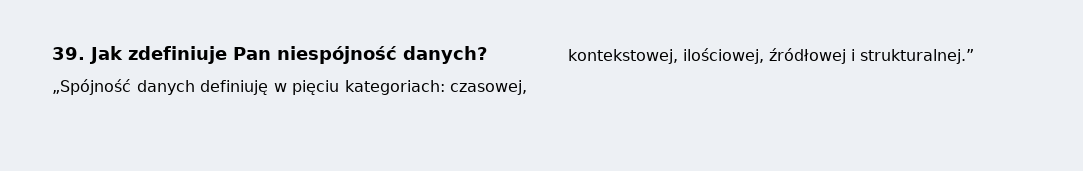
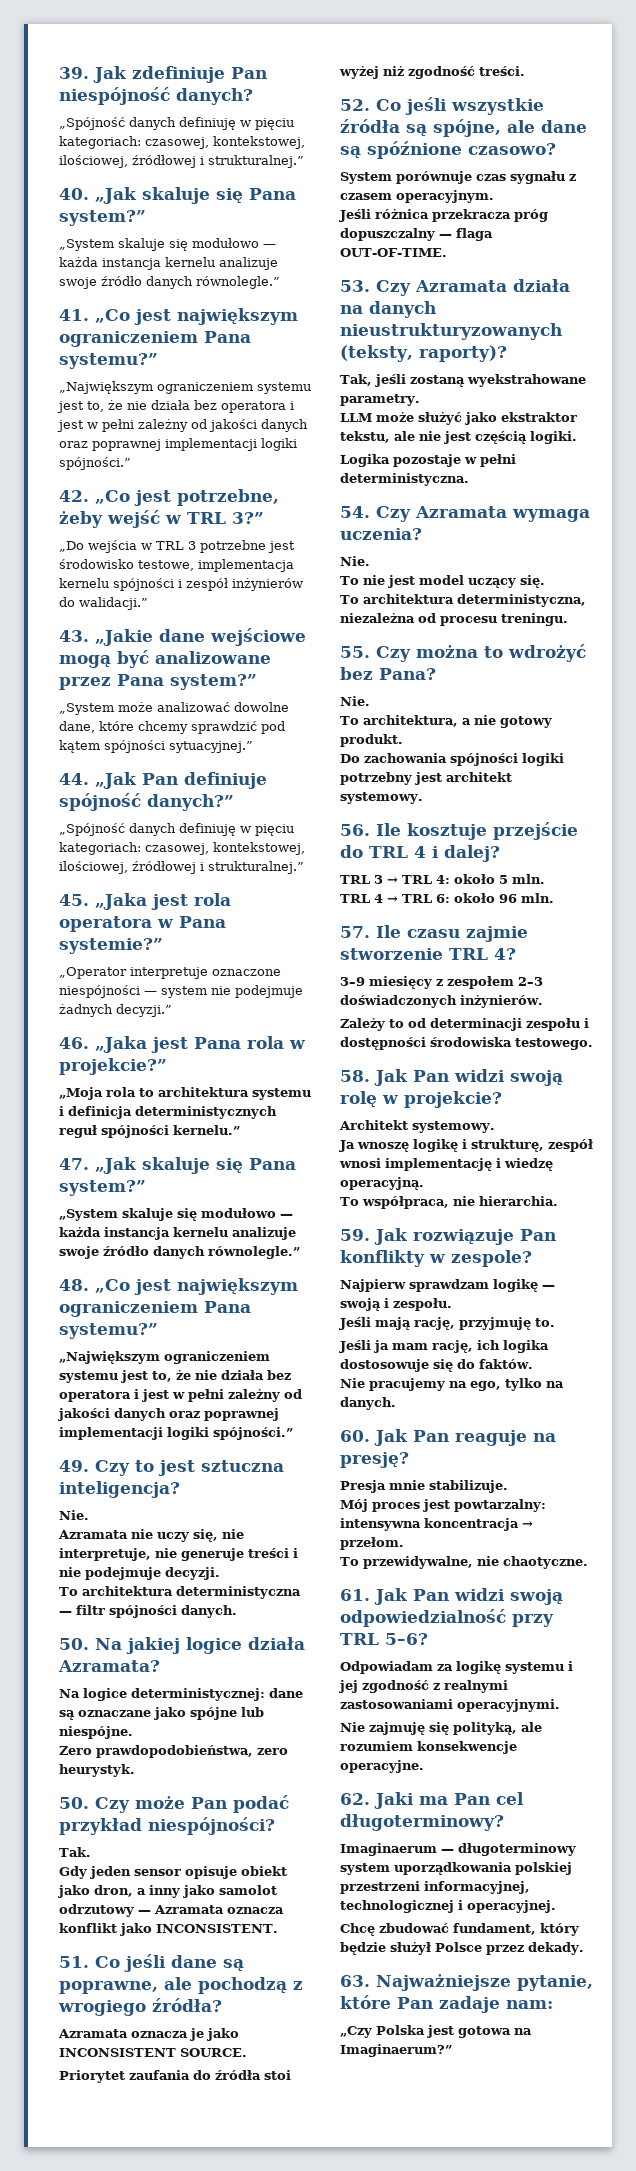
(974, 56) none -> [59,187,296,204] [59,210,146,226] [59,238,276,251] [59,257,278,270] [59,276,280,289] [59,308,298,325] [59,331,251,347] [59,353,158,369] [59,381,311,394] [57,400,294,413] [57,419,308,432] [59,438,297,451] [59,457,131,470] [59,489,279,506] [59,510,264,528] [59,540,295,553] [59,559,294,572] [59,578,303,591] [59,597,148,610] [59,628,306,646] [59,650,271,668] [59,674,257,690] [59,702,289,715] [59,721,285,734] [59,740,253,753] [59,772,267,789] [59,793,234,811] [59,823,294,836] [59,842,305,855] [59,861,304,874] [59,893,231,910] [59,916,226,932] [59,938,163,954] [59,967,281,979] [59,985,303,998] [59,1004,172,1017] [59,1036,305,1053] [59,1058,167,1075] [59,1087,311,1100] [59,1106,277,1119] [59,1125,240,1138] [59,1157,296,1174] [59,1180,146,1196] [59,1208,293,1221] [59,1227,296,1240] [59,1246,300,1259] [59,1278,298,1295] [59,1301,251,1317] [59,1323,158,1339] [59,1351,270,1364] [59,1370,291,1383] [59,1389,302,1402] [58,1408,279,1421] [59,1427,293,1440] [59,1460,284,1476] [59,1481,180,1498] [59,1510,89,1520] [58,1529,244,1542] [59,1548,298,1561] [59,1567,220,1580] [59,1586,301,1599] [59,1605,237,1618] [59,1637,305,1654] [58,1660,160,1672] [59,1688,303,1701] [59,1707,264,1720] [59,1726,133,1739] [59,1745,288,1758] [59,1764,135,1777] [59,1795,289,1813] [59,1817,275,1835] [59,1847,91,1857] [59,1866,287,1879] [58,1885,277,1898] [59,1904,284,1917] [59,1923,278,1936] [59,1954,244,1972] [59,1977,303,1994] [58,1998,222,2016] [58,2028,239,2041] [59,2048,247,2057] [59,2070,291,2083] [339,66,525,79] [340,97,544,115] [340,119,587,137] [340,141,556,159] [340,171,576,184] [340,190,494,203] [339,209,548,222] [340,228,493,241] [340,248,447,257] [340,279,570,296] [340,301,436,318] [340,323,562,340] [340,345,507,362] [340,374,586,387] [340,394,420,406] [340,412,577,425] [340,431,577,444] [340,454,516,467] [340,473,469,486] [340,506,590,522] [340,528,422,540] [340,556,370,566] [340,575,545,588] [340,594,586,607] [340,613,568,626] [340,644,586,662] [340,667,436,680] [340,696,370,706] [340,715,552,728] [340,734,403,747] [340,753,564,766] [340,772,512,785] [340,792,423,804] [340,822,578,840] [340,845,500,862] [340,874,545,884] [340,893,554,903] [340,925,528,942] [340,948,516,960] [340,976,543,989] [340,995,543,1008] [340,1018,589,1031] [340,1037,593,1050] [340,1069,563,1086] [340,1091,502,1108] [339,1120,495,1133] [339,1139,594,1152] [339,1158,553,1171] [340,1177,424,1190] [340,1196,558,1209] [340,1228,556,1245] [340,1250,532,1267] [340,1279,555,1292] [340,1298,452,1311] [339,1317,555,1330] [339,1340,549,1353] [340,1359,533,1372] [340,1378,564,1391] [340,1397,396,1410] [340,1429,556,1446] [340,1452,409,1468] [340,1480,508,1493] [340,1499,546,1512] [340,1518,533,1531] [340,1537,404,1550] [340,1556,588,1569] [340,1588,563,1605] [340,1609,554,1627] [340,1633,428,1645] [340,1661,573,1674] [339,1680,508,1693] [340,1699,560,1712] [340,1722,542,1735] [340,1741,517,1754] [340,1760,424,1773] [340,1792,524,1809] [340,1814,504,1831] [340,1843,576,1856] [340,1862,572,1875] [340,1881,530,1894] [340,1900,556,1913] [340,1923,579,1936] [340,1942,584,1955] [340,1974,593,1991] [340,1995,553,2013] [340,2025,532,2038] [340,2044,452,2057] // 40. „Jak skaluje się Pana system?” // „System skaluje się modułowo — każda instancja kernelu analizuje swoje źródło danych równolegle.” // 41. „Co jest największym ograniczeniem Pana systemu?” // „Największym ograniczeniem systemu jest to, że nie działa bez operatora i jest w pełni zależny od jakości danych oraz poprawnej implementacji logiki spójności.” // 42. „Co jest potrzebne, żeby wejść w TRL 3?” // „Do wejścia w TRL 3 potrzebne jest środowisko testowe, implementacja kernelu spójności i zespół inżynierów do walidacji.” // 43. „Jakie dane wejściowe mogą być analizowane przez Pana system?” // „System może analizować dowolne dane, które chcemy sprawdzić pod kątem spójności sytuacyjnej.” // 44. „Jak Pan definiuje spójność danych?” // „Spójność danych definiuję w pięciu kategoriach: czasowej, kontekstowej, ilościowej, źródłowej i strukturalnej.” // 45. „Jaka jest rola operatora w Pana systemie?” // „Operator interpretuje oznaczone niespójności — system nie podejmuje żadnych decyzji.” // 46. „Jaka jest Pana rola w projekcie?” // „Moja rola to architektura systemu i definicja deterministycznych reguł spójności kernelu.” // 47. „Jak skaluje się Pana system?” // „System skaluje się modułowo — każda instancja kernelu analizuje swoje źródło danych równolegle.” // 48. „Co jest największym ograniczeniem Pana systemu?” // „Największym ograniczeniem systemu jest to, że nie działa bez operatora i jest w pełni zależny od jakości danych oraz poprawnej implementacji logiki spójności.” // 49. Czy to jest sztuczna inteligencja? // Nie. // Azramata nie uczy się, nie interpretuje, nie generuje treści i nie podejmuje decyzji. // To architektura deterministyczna — filtr spójności danych. // 50. Na jakiej logice działa Azramata? // Na logice deterministycznej: dane są oznaczane jako spójne lub niespójne. // Zero prawdopodobieństwa, zero heurystyk. // 50. Czy może Pan podać przykład niespójności? // Tak. // Gdy jeden sensor opisuje obiekt jako dron, a inny jako samolot odrzutowy — Azramata oznacza konflikt jako INCONSISTENT. // 51. Co jeśli dane są poprawne, ale pochodzą z wrogiego źródła? // Azramata oznacza je jako INCONSISTENT SOURCE. // Priorytet zaufania do źródła stoi wyżej niż zgodność treści. // 52. Co jeśli wszystkie źródła są spójne, ale dane są spóźnione czasowo? // System porównuje czas sygnału z czasem operacyjnym. // Jeśli różnica przekracza próg dopuszczalny — flaga OUT-OF-TIME. // 53. Czy Azramata działa na danych nieustrukturyzowanych (teksty, raporty)? // Tak, jeśli zostaną wyekstrahowane parametry. // LLM może służyć jako ekstraktor tekstu, ale nie jest częścią logiki. // Logika pozostaje w pełni deterministyczna. // 54. Czy Azramata wymaga uczenia? // Nie. // To nie jest model uczący się. // To architektura deterministyczna, niezależna od procesu treningu. // 55. Czy można to wdrożyć bez Pana? // Nie. // To architektura, a nie gotowy produkt. // Do zachowania spójności logiki potrzebny jest architekt systemowy. // 56. Ile kosztuje przejście do TRL 4 i dalej? // TRL 3 → TRL 4: około 5 mln. // TRL 4 → TRL 6: około 96 mln. // 57. Ile czasu zajmie stworzenie TRL 4? // 3–9 miesięcy z zespołem 2–3 doświadczonych inżynierów. // Zależy to od determinacji zespołu i dostępności środowiska testowego. // 58. Jak Pan widzi swoją rolę w projekcie? // Architekt systemowy. // Ja wnoszę logikę i strukturę, zespół wnosi implementację i wiedzę operacyjną. // To współpraca, nie hierarchia. // 59. Jak rozwiązuje Pan konflikty w zespole? // Najpierw sprawdzam logikę — swoją i zespołu. // Jeśli mają rację, przyjmuję to. // Jeśli ja mam rację, ich logika dostosowuje się do faktów. // Nie pracujemy na ego, tylko na danych. // 60. Jak Pan reaguje na presję? // Presja mnie stabilizuje. // Mój proces jest powtarzalny: intensywna koncentracja → przełom. // To przewidywalne, nie chaotyczne. // 61. Jak Pan widzi swoją odpowiedzialność przy TRL 5–6? // Odpowiadam za logikę systemu i jej zgodność z realnymi zastosowaniami operacyjnymi. // Nie zajmuję się polityką, ale rozumiem konsekwencje operacyjne. // 62. Jaki ma Pan cel długoterminowy? // Imaginaerum — długoterminowy system uporządkowania polskiej przestrzeni informacyjnej, technologicznej i operacyjnej. // Chcę zbudować fundament, który będzie służył Polsce przez dekady. // 63. Najważniejsze pytanie, które Pan zadaje nam: // „Czy Polska jest gotowa na Imaginaerum?”

